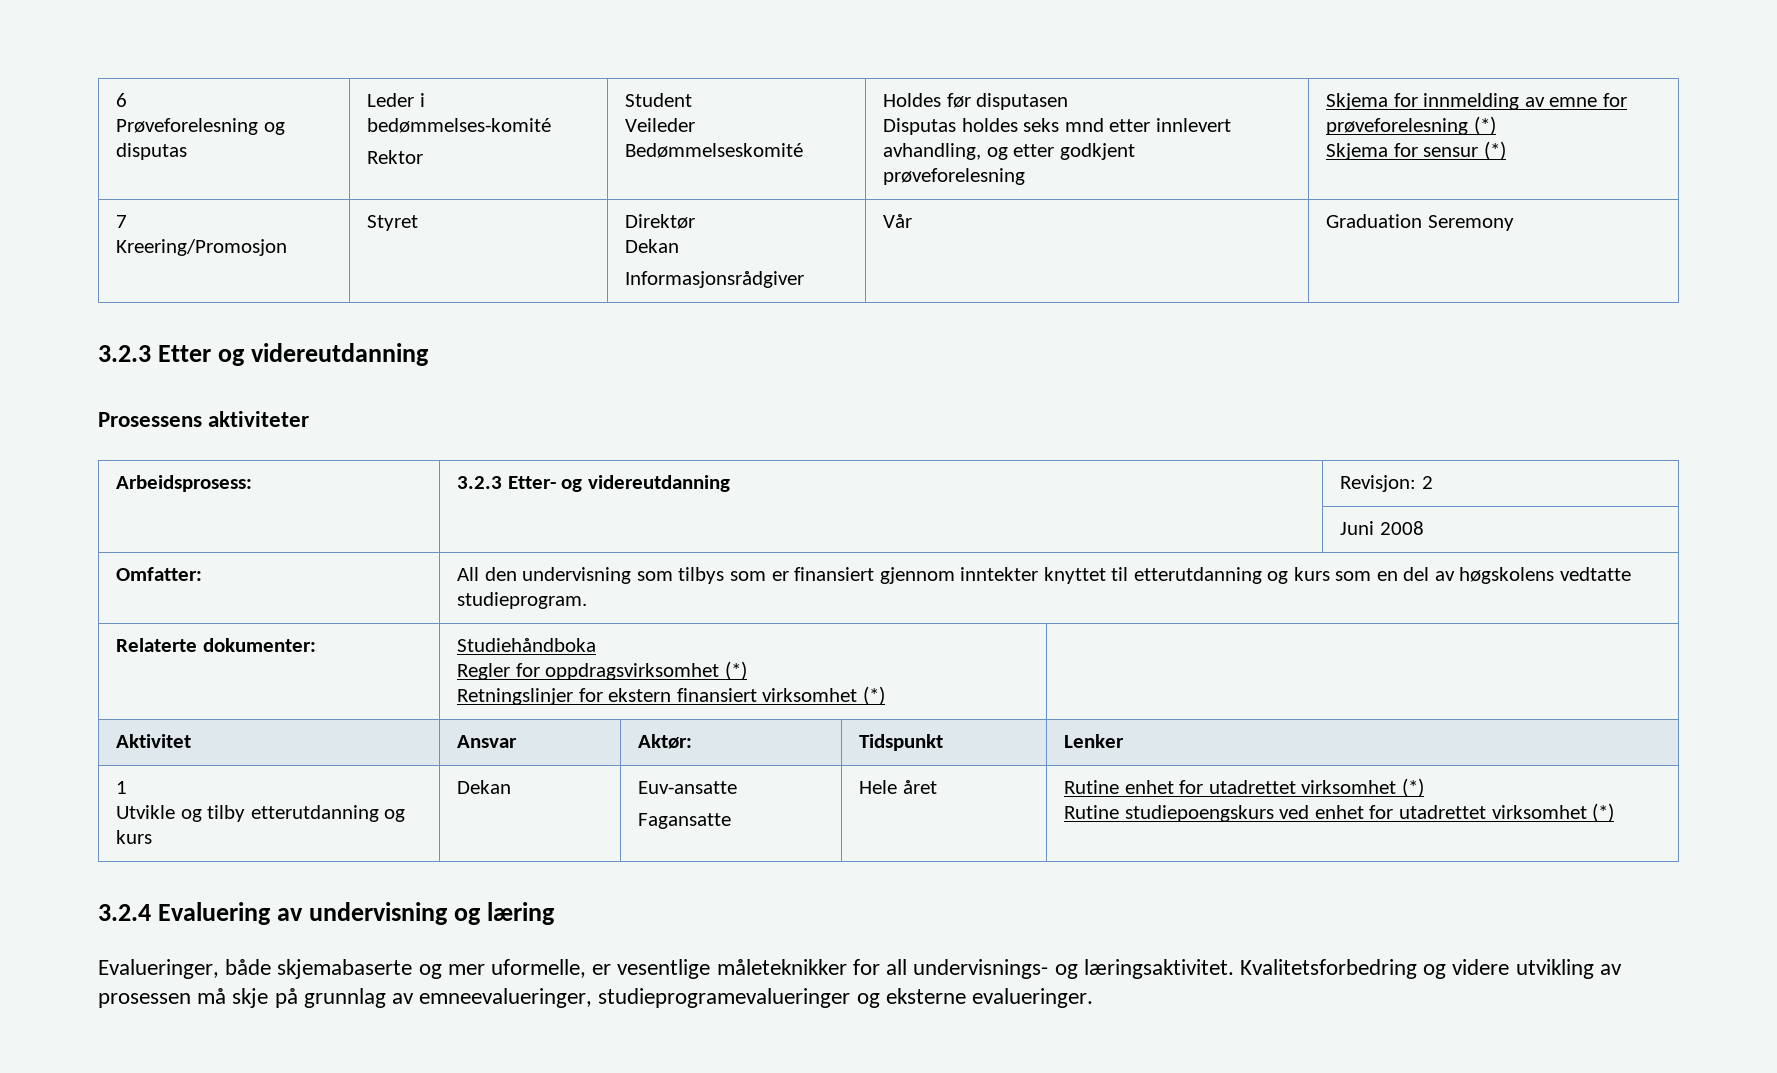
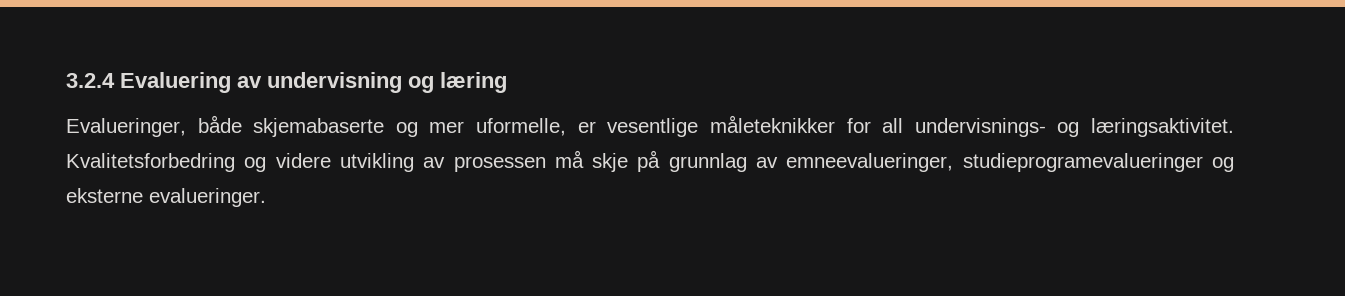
[116,93,128,107] [116,118,285,135] [116,143,188,160] [367,93,425,107] [367,118,552,133] [367,150,424,164] [625,93,693,107] [625,118,696,132] [625,143,804,158] [883,93,1069,110] [883,118,1231,135] [883,143,1135,160] [883,168,1026,185] [1326,93,1627,110] [1326,116,1496,135] [1326,141,1506,160] [116,215,128,228] [116,239,288,256] [367,215,419,231] [625,214,696,229] [625,239,680,253] [625,271,805,288] [883,214,913,228] [1326,214,1514,231] [98,343,430,366] [98,411,310,427] [116,475,253,492] [457,475,730,492] [1340,475,1433,492] [1340,521,1424,535] [116,567,203,581] [457,567,1632,584] [457,592,588,609] [116,638,316,652] [457,638,597,652] [457,661,747,680] [457,686,885,705] [116,734,192,748] [457,735,518,748] [638,734,693,749] [859,734,944,751] [1064,734,1125,748] [116,781,128,794] [116,805,406,822] [116,830,153,844] [457,780,512,794] [638,781,738,794] [638,813,732,829] [859,780,937,794] [1064,778,1424,797] [1064,803,1615,822] 6 // Prøveforelesning og disputas | Leder i bedømmelses-komité // Rektor | Student // Veileder Bedømmelseskomité | Holdes før disputasen // Disputas holdes seks mnd etter innlevert avhandling, og etter godkjent // prøveforelesning | Skjema for innmelding av emne for prøveforelesning (*) // Skjema for sensur (*) // 7 // Kreering/Promosjon | Styret | Direktør // Dekan // Informasjonsrådgiver | Vår | Graduation Seremony // 3.2.3 Etter og videreutdanning // Prosessens aktiviteter // Arbeidsprosess: | 3.2.3 Etter- og videreutdanning | Revisjon: 2 // | | Juni 2008 // Omfatter: | All den undervisning som tilbys som er finansiert gjennom inntekter knyttet til etterutdanning og kurs som en del av høgskolens vedtatte studieprogram. // Relaterte dokumenter: | Studiehåndboka // Regler for oppdragsvirksomhet (*) // Retningslinjer for ekstern finansiert virksomhet (*) | // Aktivitet | Ansvar | Aktør: | Tidspunkt | Lenker // 1 // Utvikle og tilby etterutdanning og kurs | Dekan | Euv-ansatte // Fagansatte | Hele året | Rutine enhet for utadrettet virksomhet (*) // Rutine studiepoengskurs ved enhet for utadrettet virksomhet (*) // -> (66, 80) none

